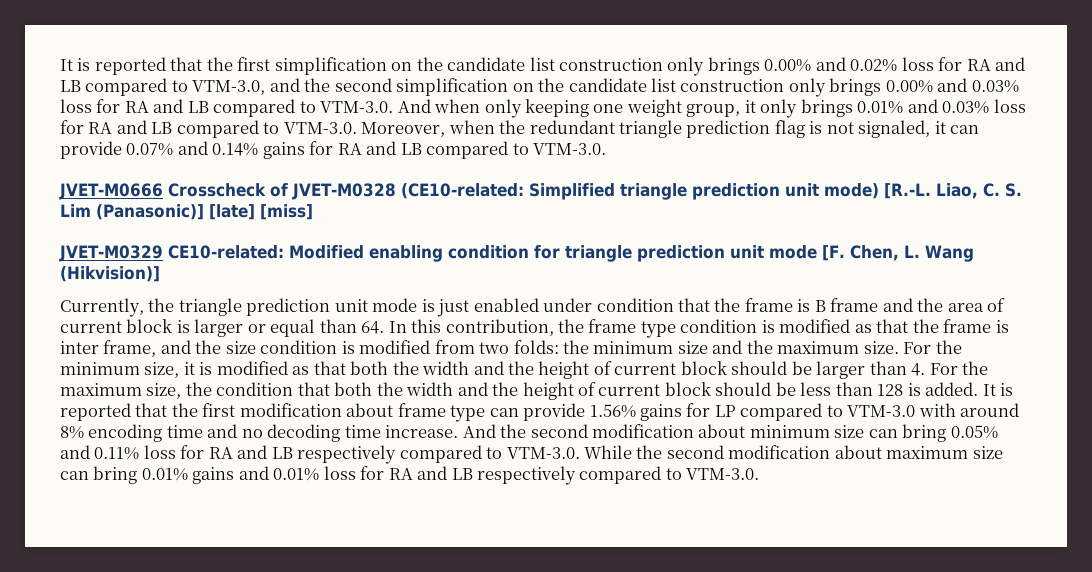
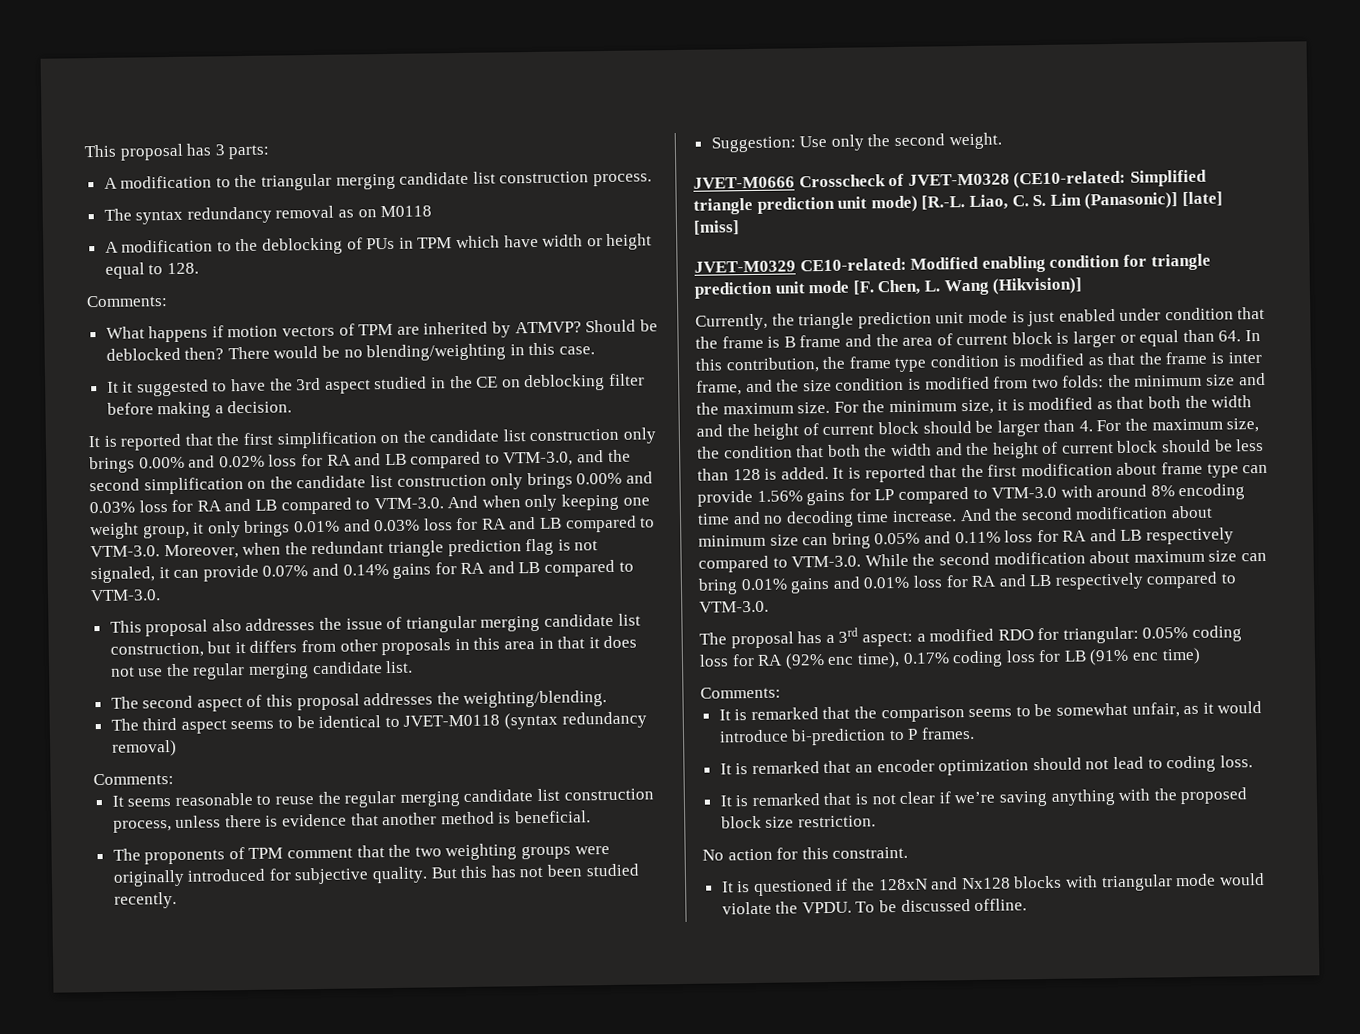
(60, 65) none -> [84,143,271,161] [103,171,653,191] [103,205,433,225] [104,233,653,255] [104,262,199,279] [86,295,168,308] [105,319,658,343] [105,342,596,362] [106,373,645,397] [106,400,293,419] This proposal has 3 parts: // A modification to the triangular merging candidate list construction process. // The syntax redundancy removal as on M0118 // A modification to the deblocking of PUs in TPM which have width or height equal to 128. // Comments: // What happens if motion vectors of TPM are inherited by ATMVP? Should be deblocked then? There would be no blending/weighting in this case. // It it suggested to have the 3rd aspect studied in the CE on deblocking filter before making a decision. //
(607, 149) none -> [109,613,641,637] [109,635,638,658] [110,660,414,680] [110,690,608,712] [110,711,647,734] [111,739,177,757] [93,773,174,786] [111,788,654,808] [112,810,592,833] [112,843,610,865] [112,863,639,887] [113,891,177,909] [710,132,1002,153] // This proposal also addresses the issue of triangular merging candidate list construction, but it differs from other proposals in this area in that it does not use the regular merging candidate list. // The second aspect of this proposal addresses the weighting/blending. // The third aspect seems to be identical to JVET-M0118 (syntax redundancy removal) // Comments: // It seems reasonable to reuse the regular merging candidate list construction process, unless there is evidence that another method is beneficial. // The proponents of TPM comment that the two weighting groups were originally introduced for subjective quality. But this has not been studied recently. // Suggestion: Use only the second weight.
(760, 474) none -> [699,625,1243,649] [699,647,1201,670] [700,686,781,699] [718,700,1263,723] [718,726,976,746] [719,755,1253,776] [719,787,1248,807] [720,815,876,829] [702,846,909,861] [721,872,1265,897] [721,898,1028,915] // The proposal has a 3rd aspect: a modified RDO for triangular: 0.05% coding loss for RA (92% enc time), 0.17% coding loss for LB (91% enc time) // Comments: // It is remarked that the comparison seems to be somewhat unfair, as it would introduce bi-prediction to P frames. // It is remarked that an encoder optimization should not lead to coding loss. // It is remarked that is not clear if we’re saving anything with the proposed block size restriction. // No action for this constraint. // It is questioned if the 128xN and Nx128 blocks with triangular mode would violate the VPDU. To be discussed offline.

